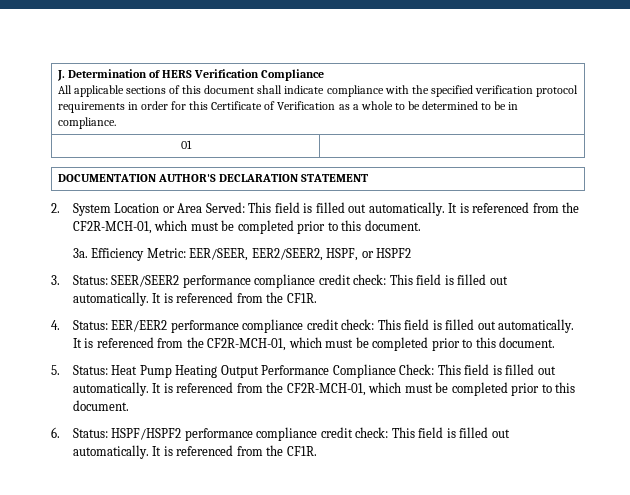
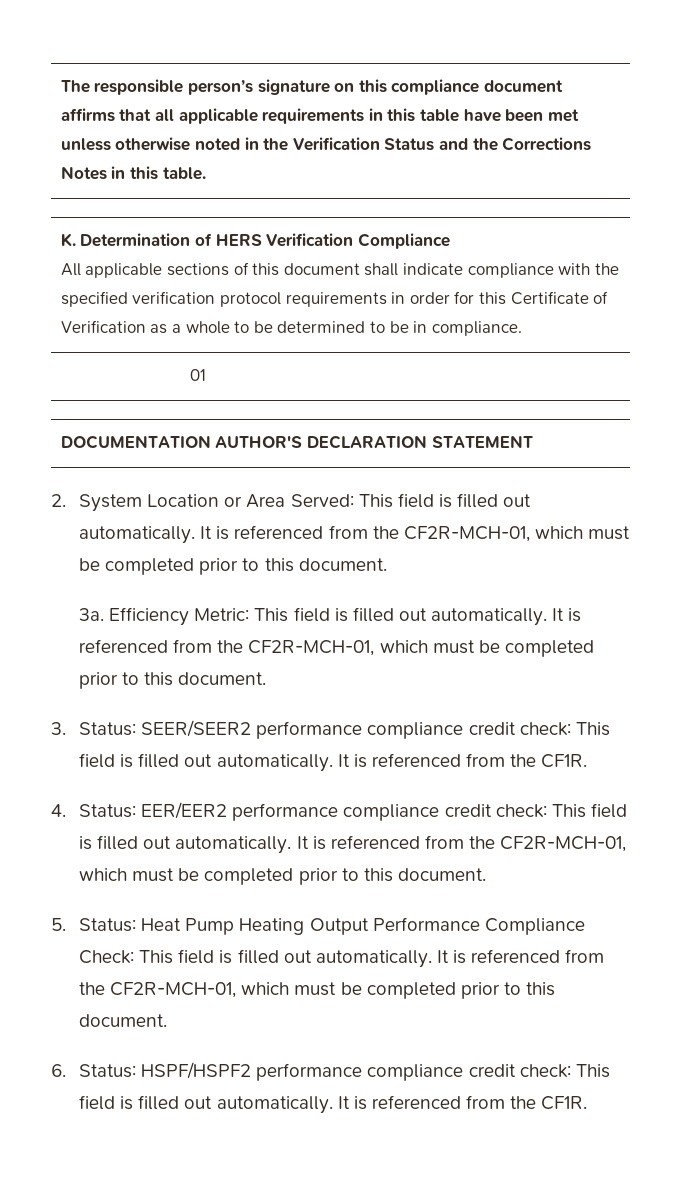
[56,70,65,81] J. -> [60,79,563,95] [60,108,579,124] [60,137,592,151] [60,166,206,180] [60,233,76,247] The responsible person’s signature on this compliance document affirms that all applicable requirements in this table have been met unless otherwise noted in the Verification Status and the Corrections Notes in this table. // K.
[189,248,412,261] EER/SEER, EER2/SEER2, HSPF, or HSPF2 -> [254,607,582,626] [79,639,594,657] [79,672,267,689] This field is filled out automatically. It is referenced from the CF2R-MCH-01, which must be completed prior to this document.

